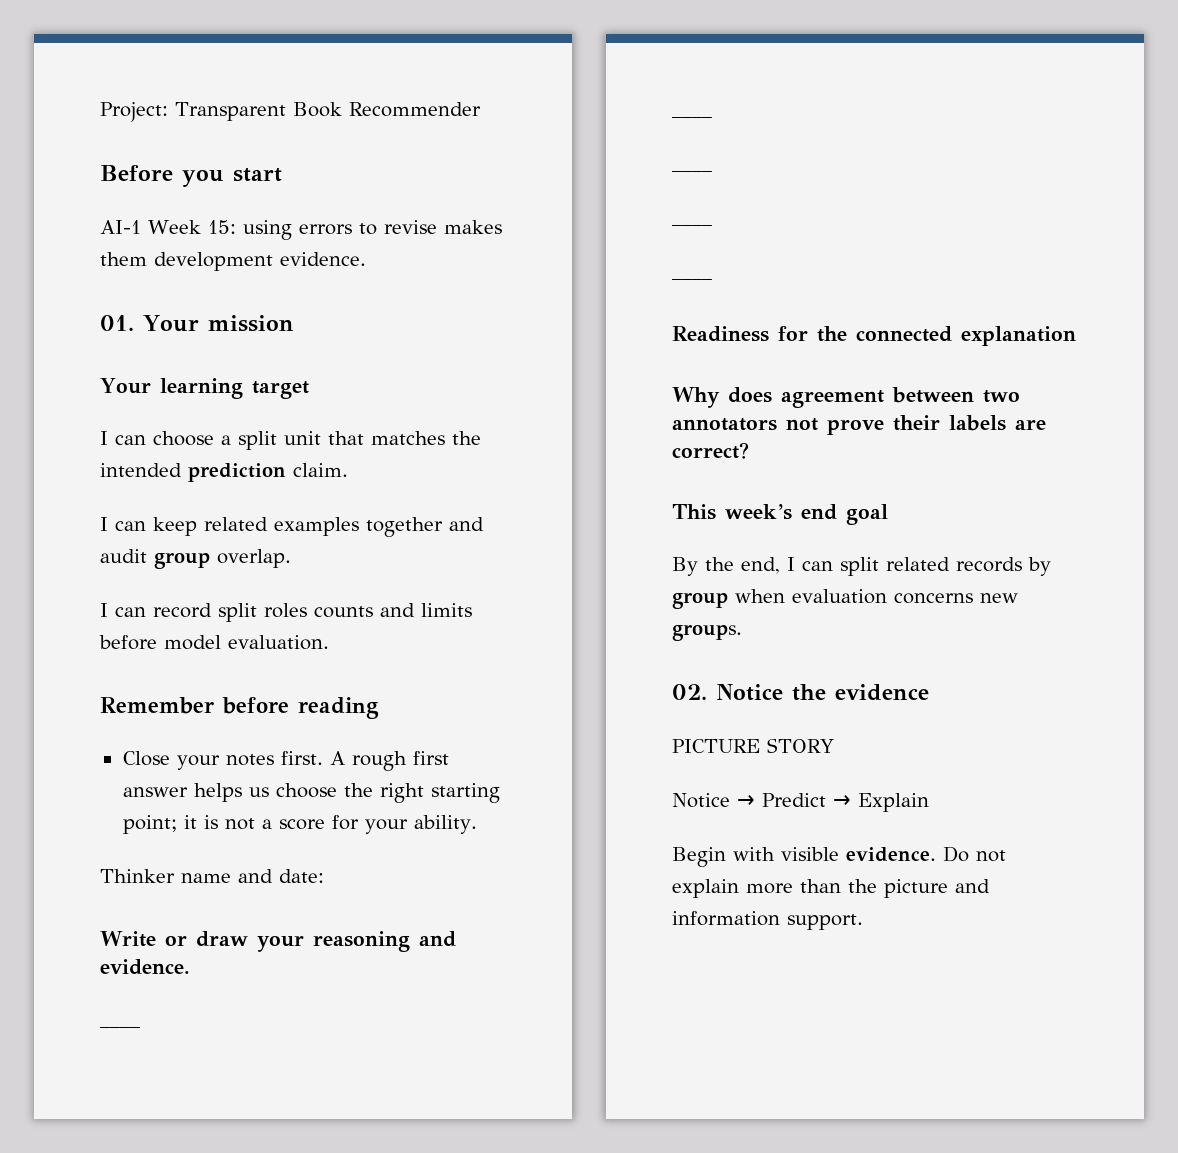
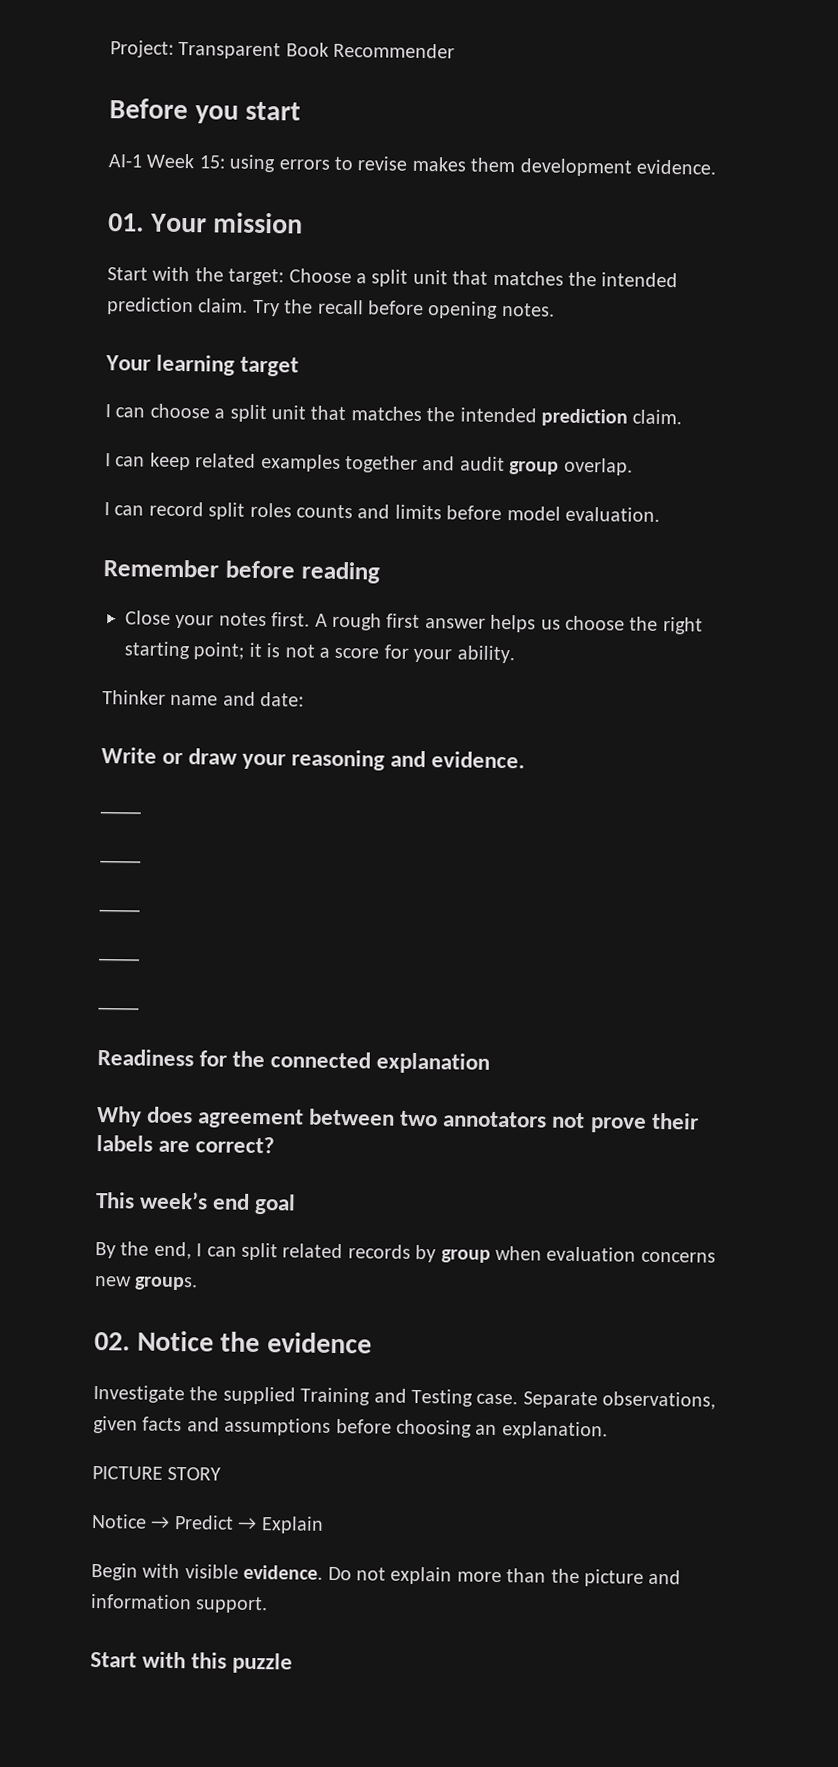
(294, 323) none -> [107,266,679,288] [107,297,555,319] // Start with the target: Choose a split unit that matches the intended prediction claim. Try the recall before opening notes.
(929, 692) none -> [93,1385,717,1410] [93,1416,608,1440] // Investigate the supplied Training and Testing case. Separate observations, given facts and assumptions before choosing an explanation.
(863, 922) none -> [90,1651,294,1674] // Start with this puzzle

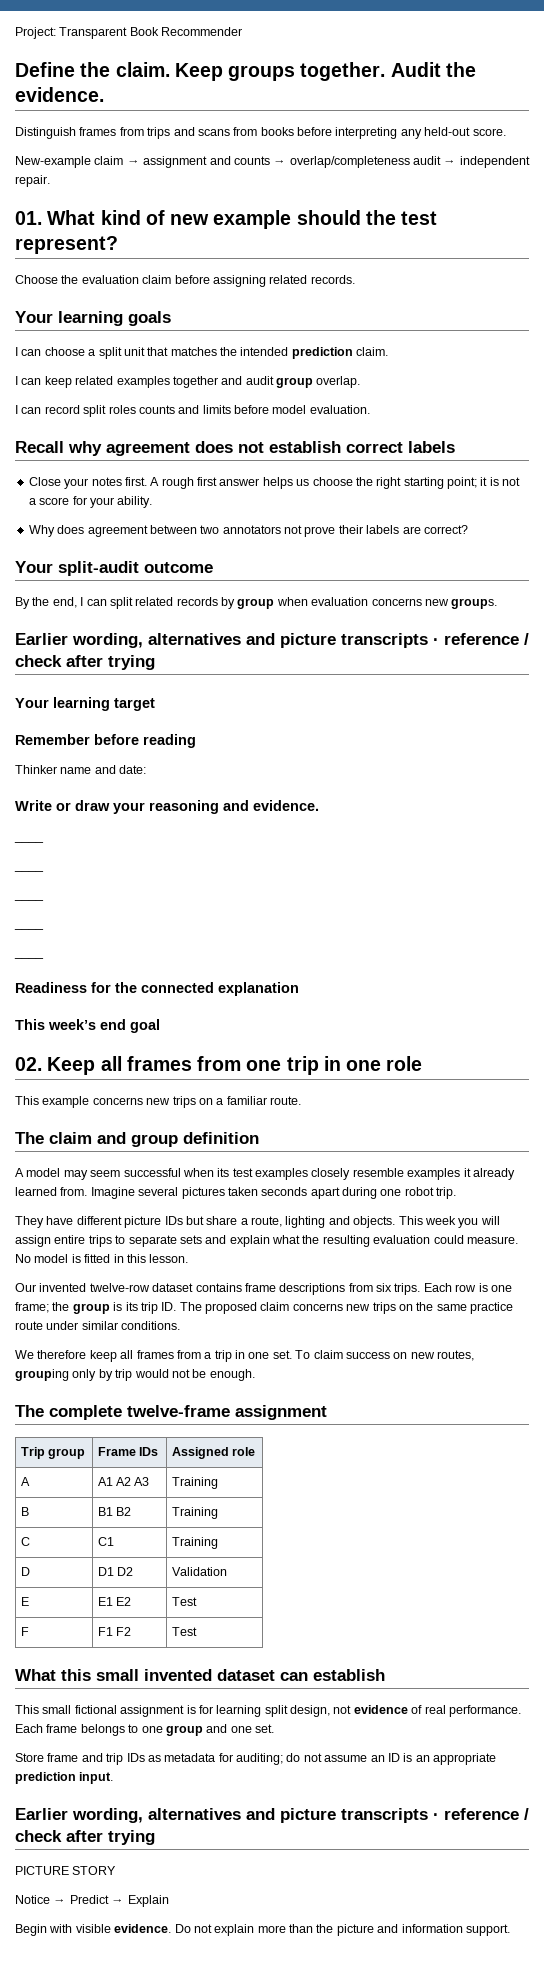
[109,98,302,124] [108,153,716,177] [108,212,304,234] [107,266,679,288] [107,297,555,319] [105,354,300,377] Before you start // AI-1 Week 15: using errors to revise makes them development evidence. // 01. Your mission // Start with the target: Choose a split unit that matches the intended prediction claim. Try the recall before opening notes. // Your learning target -> [15,62,476,81] [15,87,104,102] [15,127,506,139] [15,156,530,168] [15,175,50,187] [15,210,438,229] [15,236,118,254] [15,275,355,287] [15,311,171,326] Define the claim. Keep groups together. Audit the evidence. // Distinguish frames from trips and scans from books before interpreting any held-out score. // New-example claim → assignment and counts → overlap/completeness audit → independent repair. // 01. What kind of new example should the test represent? // Choose the evaluation claim before assigning related records. // Your learning goals
[103,559,380,584] Remember before reading -> [15,441,455,456] Recall why agreement does not establish correct labels
(515, 654) none -> [28,525,468,537] [15,561,213,576] [15,597,498,609] [15,633,529,648] [15,655,155,670] [15,697,155,711] [15,734,196,748] // Why does agreement between two annotators not prove their labels are correct? // Your split-audit outcome // By the end, I can split related records by group when evaluation concerns new groups. // Earlier wording, alternatives and picture transcripts · reference / check after trying // Your learning target // Remember before reading
[96,1106,699,1133] [96,1135,276,1154] [95,1191,297,1215] [95,1241,716,1263] [94,1276,199,1291] [94,1330,372,1354] [93,1385,717,1410] [93,1416,608,1440] Why does agreement between two annotators not prove their labels are correct? // This week’s end goal // By the end, I can split related records by group when evaluation concerns new groups. // 02. Notice the evidence // Investigate the supplied Training and Testing case. Separate observations, given facts and assumptions before choosing an explanation. -> [15,1019,160,1033] [15,1056,423,1075] [15,1096,301,1108] [15,1132,259,1147] [15,1168,515,1180] [15,1187,457,1199] [15,1216,500,1228] [15,1235,518,1247] [15,1254,189,1263] [15,1283,512,1295] [15,1302,513,1314] [15,1321,181,1330] [15,1350,474,1362] [15,1369,255,1381] [15,1405,327,1420] [20,1447,85,1459] [97,1447,158,1456] [171,1447,255,1459] [20,1477,30,1486] [97,1477,150,1486] [171,1477,218,1489] [20,1507,29,1516] [97,1507,131,1516] [171,1507,218,1519] [20,1537,30,1546] [97,1537,114,1546] [171,1537,218,1549] [20,1567,30,1576] [97,1567,133,1576] [171,1567,227,1576] [20,1597,29,1606] [97,1597,131,1606] [171,1597,197,1606] [20,1627,29,1636] [97,1627,131,1636] [171,1627,197,1636] [15,1669,385,1681] [15,1705,521,1717] [15,1724,274,1736] [15,1753,496,1765] [15,1772,114,1784] [15,1808,529,1823] [15,1830,155,1845] This week’s end goal // 02. Keep all frames from one trip in one role // This example concerns new trips on a familiar route. // The claim and group definition // A model may seem successful when its test examples closely resemble examples it already learned from. Imagine several pictures taken seconds apart during one robot trip. // They have different picture IDs but share a route, lighting and objects. This week you will assign entire trips to separate sets and explain what the resulting evaluation could measure. No model is fitted in this lesson. // Our invented twelve-row dataset contains frame descriptions from six trips. Each row is one frame; the group is its trip ID. The proposed claim concerns new trips on the same practice route under similar conditions. // We therefore keep all frames from a trip in one set. To claim success on new routes, grouping only by trip would not be enough. // The complete twelve-frame assignment // Trip group | Frame IDs | Assigned role // A | A1 A2 A3 | Training // B | B1 B2 | Training // C | C1 | Training // D | D1 D2 | Validation // E | E1 E2 | Test // F | F1 F2 | Test // What this small invented dataset can establish // This small fictional assignment is for learning split design, not evidence of real performance. Each frame belongs to one group and one set. // Store frame and trip IDs as metadata for auditing; do not assume an ID is an appropriate prediction input. // Earlier wording, alternatives and picture transcripts · reference / check after trying
[90,1651,294,1674] // Start with this puzzle -> (510, 1930) none

